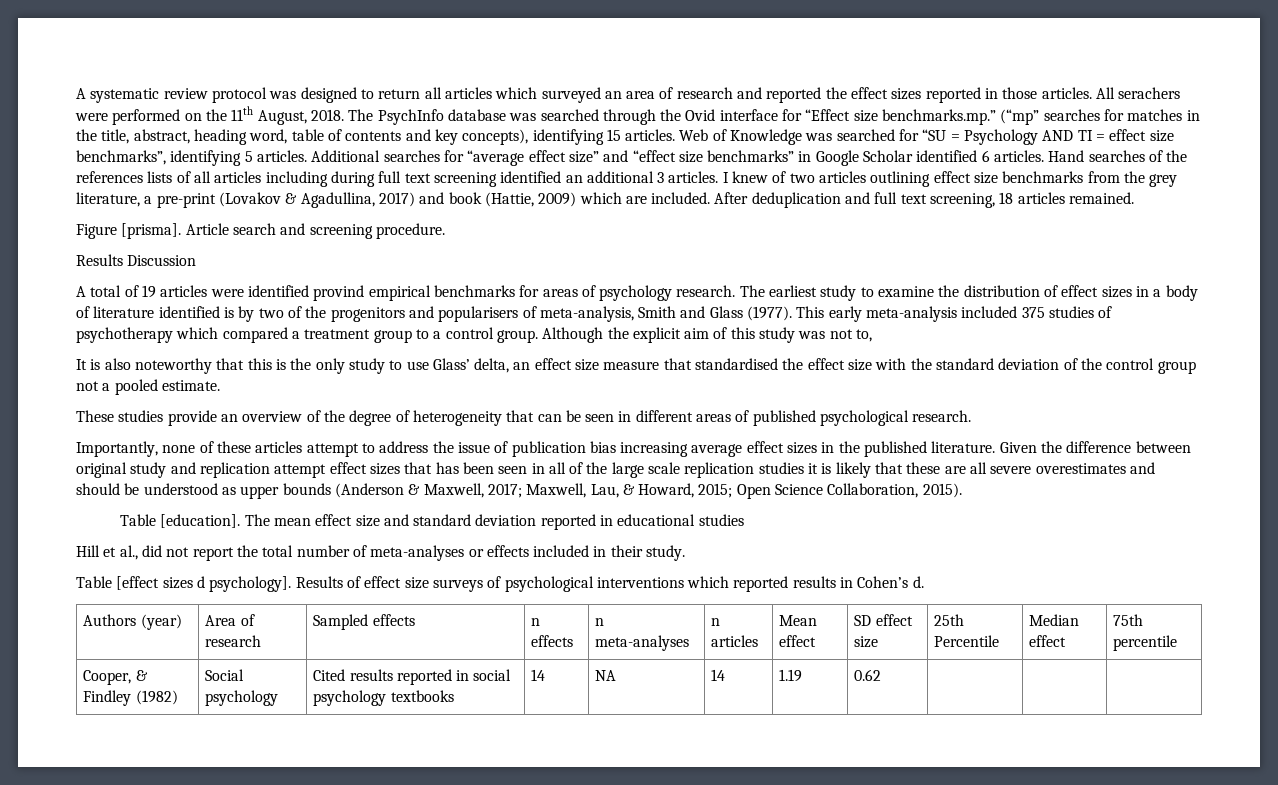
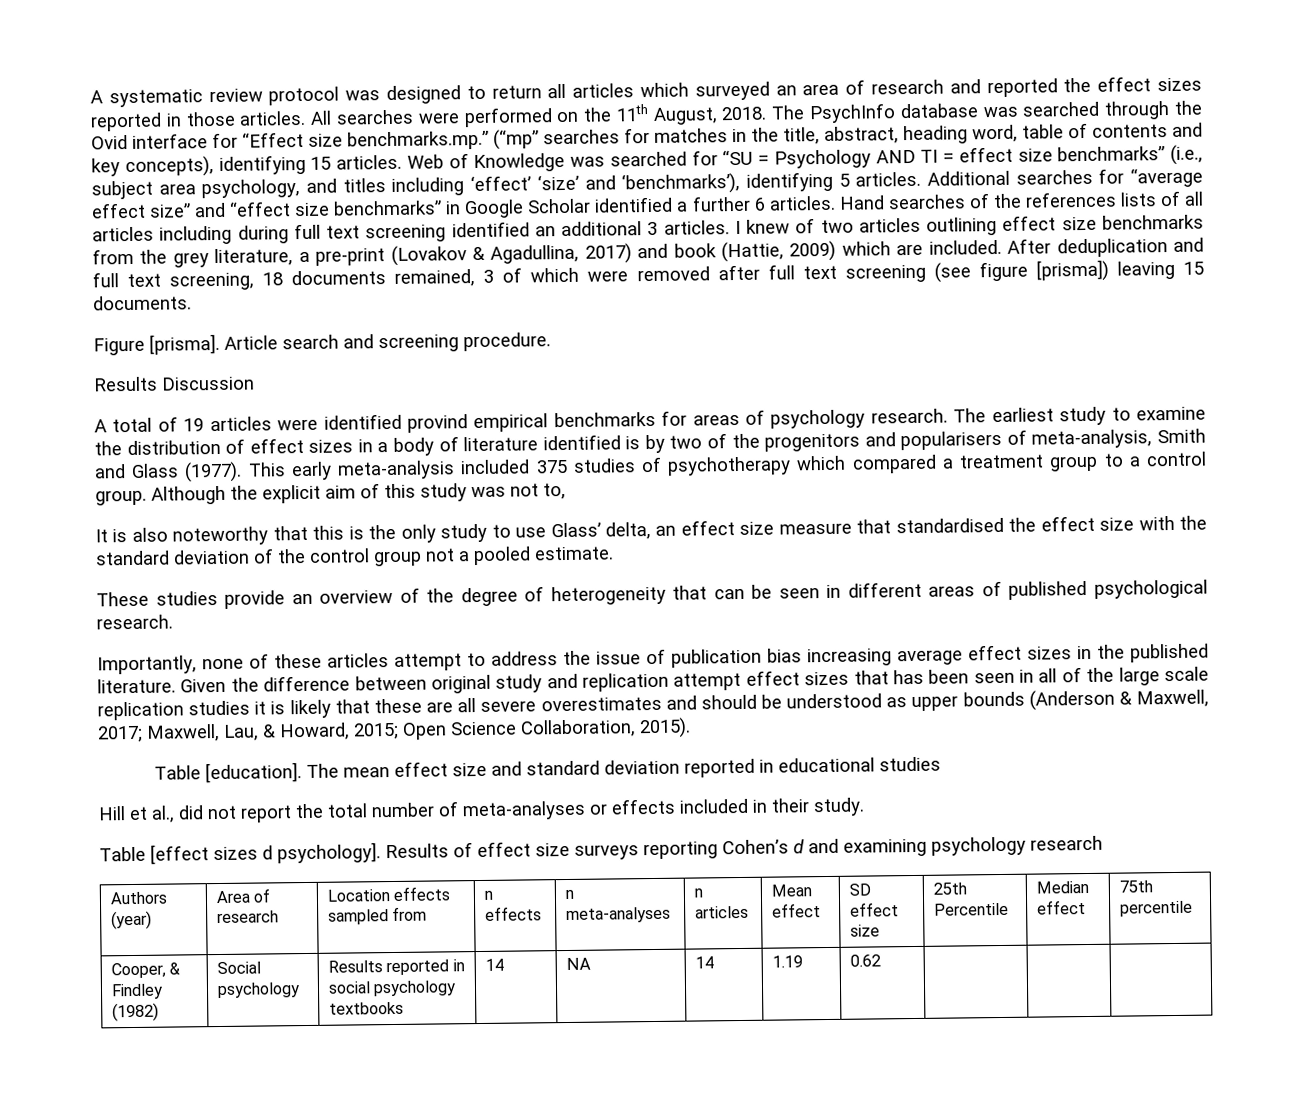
[1118,87,1181,99] serachers -> [335,109,414,125] searches
[76,150,166,165] benchmarks”, -> [1057,144,1203,165] [91,172,741,200] benchmarks” (i.e., subject area psychology, and titles including ‘effect’ ‘size’ and ‘benchmarks’),
(978, 156) none -> [676,195,751,212] a further
[1017,192,1135,204] articles remained. -> [291,259,1204,287] [93,295,192,311] documents remained, 3 of which were removed after full text screening (see figure [prisma]) leaving 15 documents.
[487,576,924,592] of psychological interventions which reported results in Cohen’s d. -> [643,835,1103,860] reporting Cohen’s d and examining psychology research
[313,614,415,630] Sampled effects -> [326,886,451,902] [327,906,428,925] Location effects sampled from
[313,669,393,681] Cited results -> [327,960,383,973] Results

